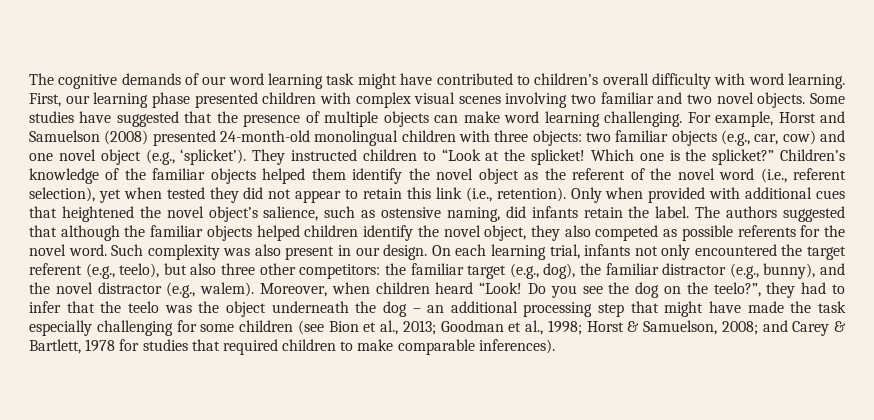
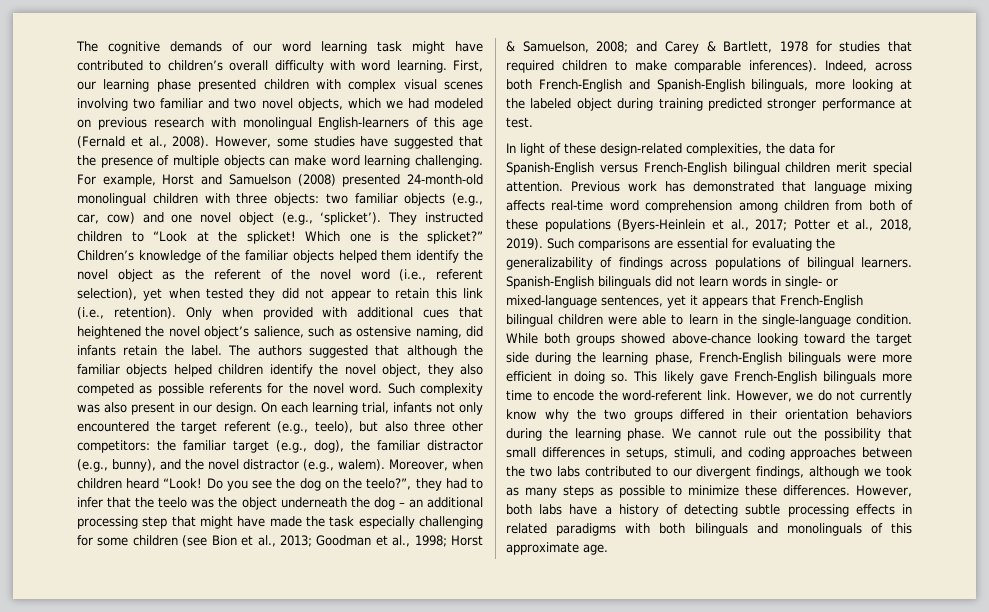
[757,92,845,108] objects. Some -> [297,98,484,111] [77,117,483,130] [77,136,308,148] objects, which we had modeled on previous research with monolingual English-learners of this age (Fernald et al., 2008). However, some
(555, 346) none -> [825,60,912,72] [506,79,912,92] [506,98,912,111] [506,117,533,128] [506,143,835,156] [506,162,912,175] [506,181,912,194] [506,200,913,213] [506,219,912,232] [506,238,835,251] [506,257,912,270] [506,276,838,289] [506,295,863,308] [506,314,912,327] [506,333,912,346] [506,352,912,365] [506,371,912,384] [506,390,912,403] [506,409,912,422] [506,428,912,441] [506,447,912,460] [506,466,912,479] [506,485,912,498] [506,504,912,517] [506,523,912,536] [506,542,608,555] Indeed, across both French-English and Spanish-English bilinguals, more looking at the labeled object during training predicted stronger performance at test. // In light of these design-related complexities, the data for Spanish-English versus French-English bilingual children merit special attention. Previous work has demonstrated that language mixing affects real-time word comprehension among children from both of these populations (Byers-Heinlein et al., 2017; Potter et al., 2018, 2019). Such comparisons are essential for evaluating the generalizability of findings across populations of bilingual learners. Spanish-English bilinguals did not learn words in single- or mixed-language sentences, yet it appears that French-English bilingual children were able to learn in the single-language condition. While both groups showed above-chance looking toward the target side during the learning phase, French-English bilinguals were more efficient in doing so. This likely gave French-English bilinguals more time to encode the word-referent link. However, we do not currently know why the two groups differed in their orientation behaviors during the learning phase. We cannot rule out the possibility that small differences in setups, stimuli, and coding approaches between the two labs contributed to our divergent findings, although we took as many steps as possible to minimize these differences. However, both labs have a history of detecting subtle processing effects in related paradigms with both bilinguals and monolinguals of this approximate age.

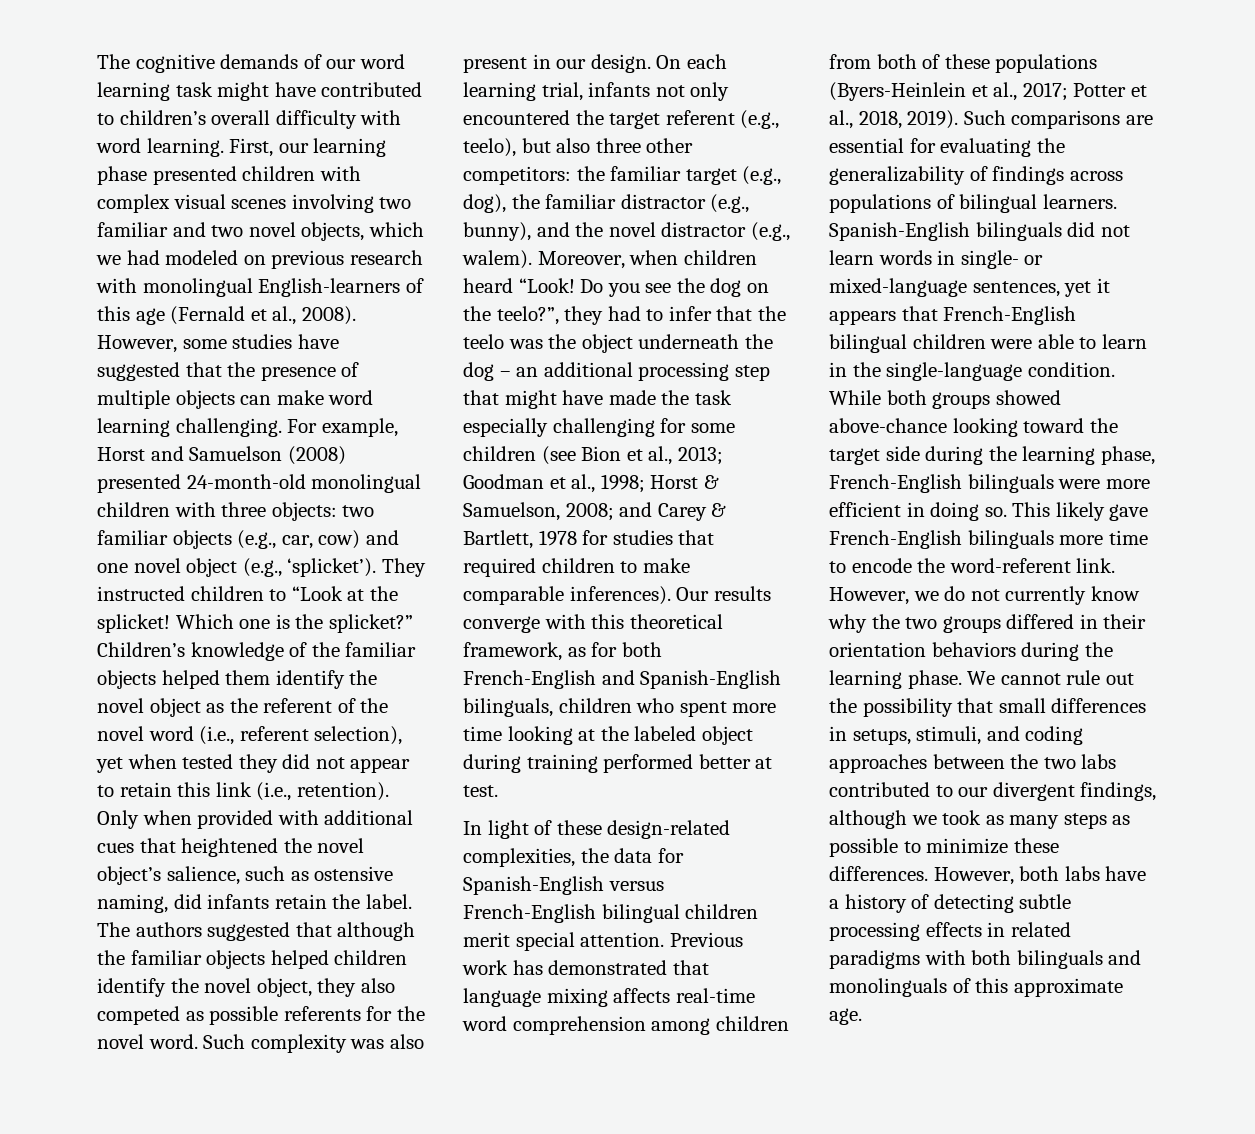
[825,60,912,72] Indeed, across -> [676,586,771,601] [463,614,723,633] [463,642,618,661] Our results converge with this theoretical framework, as for
[815,81,846,90] more -> [558,698,777,717] [463,726,502,741] children who spent more time
[707,98,895,111] predicted stronger performance -> [603,754,751,773] performed better

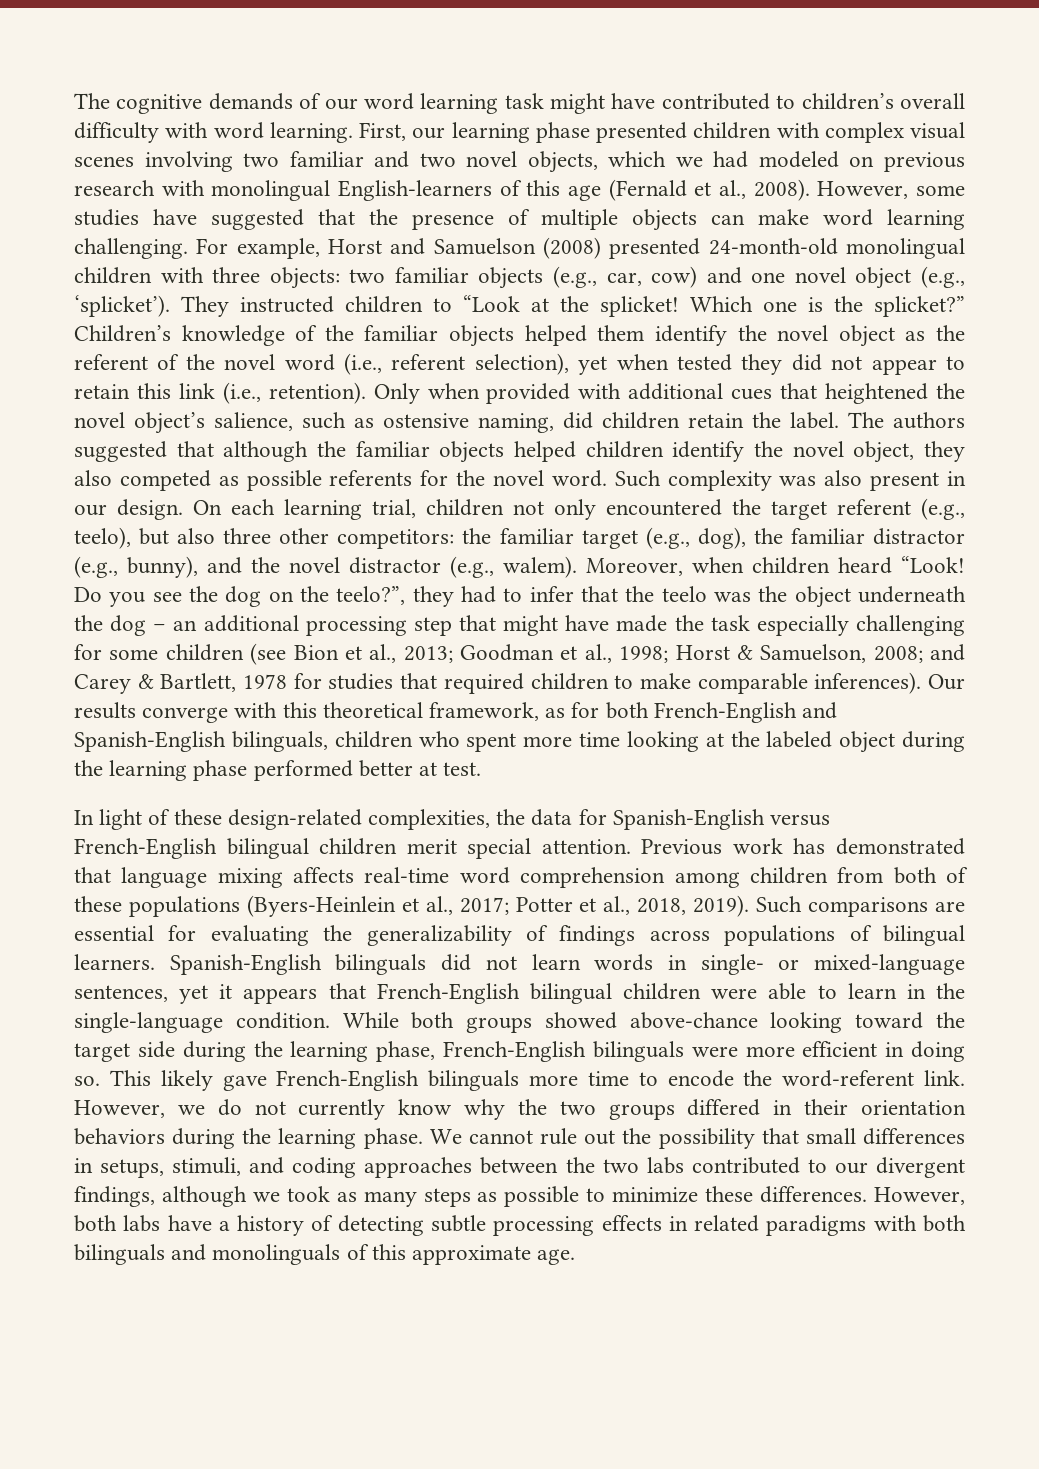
[207,894,270,909] infants -> [602,412,680,429] children
[588,82,651,97] infants -> [426,499,504,516] children
[526,754,598,773] training -> [74,760,248,781] the learning phase

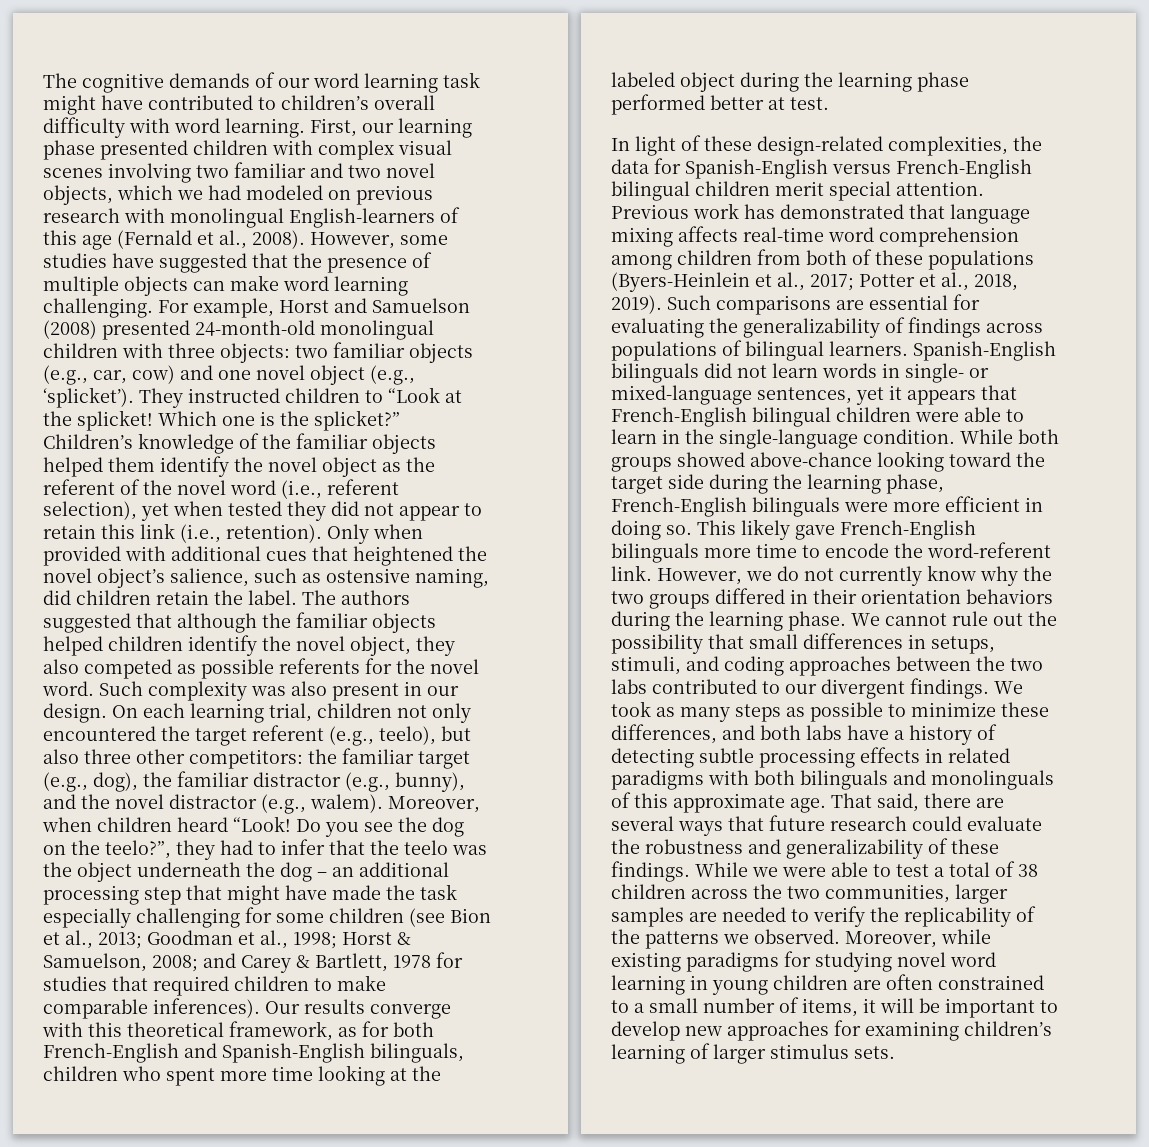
[74,1186,280,1207] findings, although we -> [910,678,1023,699] findings. We
[760,1186,965,1205] differences. However, -> [611,724,755,744] differences, and
(576, 1257) none -> [831,793,1004,812] [611,815,1042,836] [611,838,999,859] [611,861,1038,882] [611,884,1008,904] [611,906,1036,927] [611,929,991,949] [611,951,996,972] [611,974,1044,995] [611,997,1058,1018] [611,1020,1052,1041] [611,1043,895,1064] That said, there are several ways that future research could evaluate the robustness and generalizability of these findings. While we were able to test a total of 38 children across the two communities, larger samples are needed to verify the replicability of the patterns we observed. Moreover, while existing paradigms for studying novel word learning in young children are often constrained to a small number of items, it will be important to develop new approaches for examining children’s learning of larger stimulus sets.

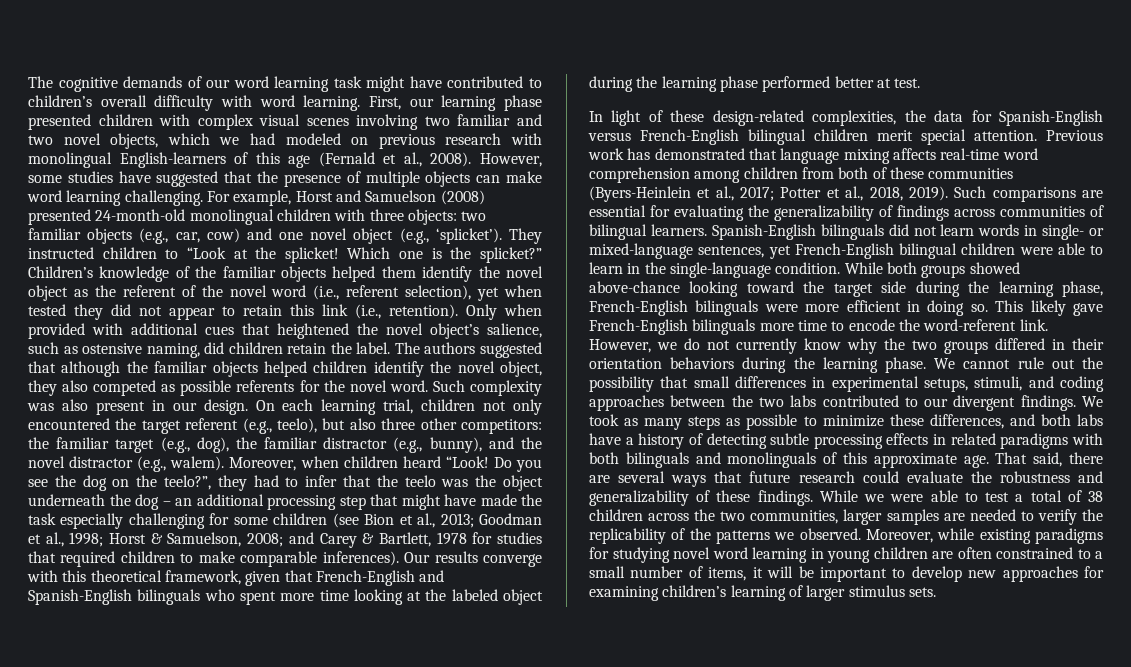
[338,1021,434,1037] as for both -> [245,570,313,586] given that
[370,1043,464,1063] [43,1066,118,1081] bilinguals, children -> [137,589,201,605] bilinguals
[928,250,1034,270] populations -> [928,168,1014,179] communities
[611,341,717,361] populations -> [1000,206,1085,217] communities
[889,385,1017,405] it appears that -> (791, 252) none
(926, 641) none -> [831,376,919,392] experimental

